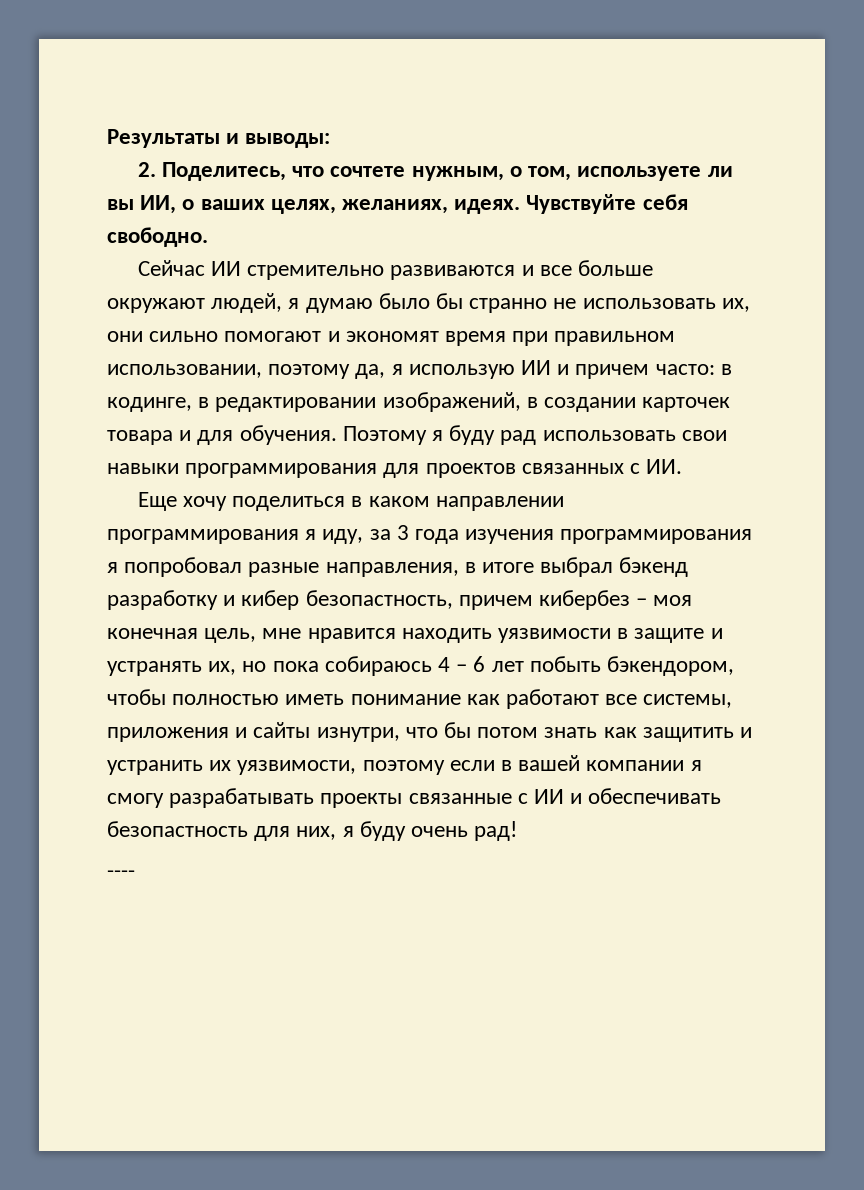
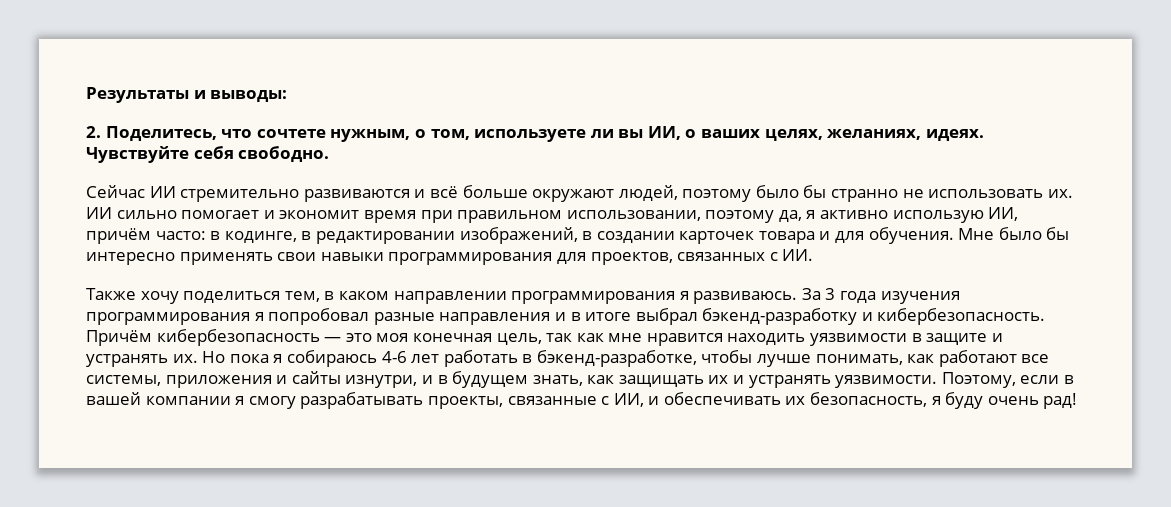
[539,265,572,276] все -> [429,186,458,198] всё
[288,298,373,313] я думаю -> [682,189,752,202] поэтому
[721,298,750,312] [107,331,439,342] их, они сильно помогают и экономят -> [1047,189,1073,198] [86,207,360,219] их. ИИ сильно помогает и экономит
[408,360,650,379] использую ИИ и причем -> [820,207,1019,223] [86,228,151,244] активно использую ИИ, причём
[342,425,676,445] Поэтому я буду рад использовать -> [958,227,1070,240] [86,252,273,265] Мне было бы интересно применять
[425,463,516,478] проектов -> [590,252,673,265] проектов,
[137,492,177,511] Еще -> [86,288,136,300] Также
(346, 503) none -> [284,291,320,302] тем,
[322,529,391,544] иду, за -> [693,288,821,304] развиваюсь. За
[325,562,459,577] направления, -> [439,312,566,325] направления и
[619,557,689,577] [107,590,648,610] бэкенд разработку и кибер безопастность, причем кибербез – -> [702,308,1046,325] [86,329,372,346] бэкенд-разработку и кибербезопасность. Причём кибербезопасность — это
(257, 635) none -> [546,333,604,342] так как
[208,656,735,676] [107,689,461,705] их, но пока собираюсь 4 – 6 лет побыть бэкендором, чтобы полностью иметь понимание -> [172,350,903,367] их. Но пока я собираюсь 4-6 лет работать в бэкенд-разработке, чтобы лучше понимать,
[405,722,753,742] [107,760,445,775] что бы потом знать как защитить и устранить их уязвимости, поэтому -> [421,371,1016,388] и в будущем знать, как защищать их и устранять уязвимости. Поэтому,
[320,793,403,808] проекты -> [427,396,503,409] проекты,
[534,789,565,804] ИИ -> [613,393,644,407] ИИ,
[107,821,337,841] безопастность для них, -> [785,392,928,407] их безопасность,
[107,870,135,878] // ---- -> (1078, 401) none

